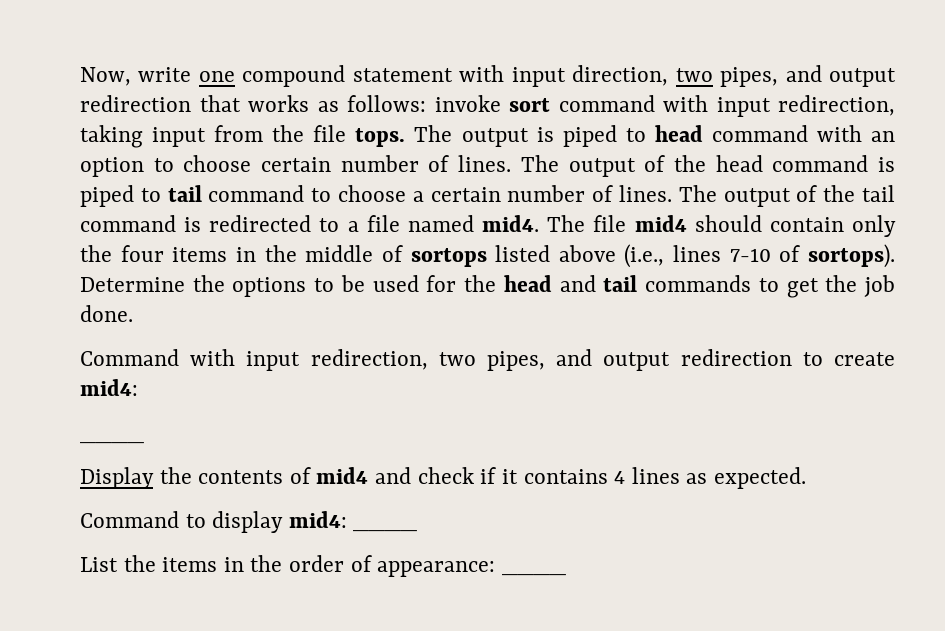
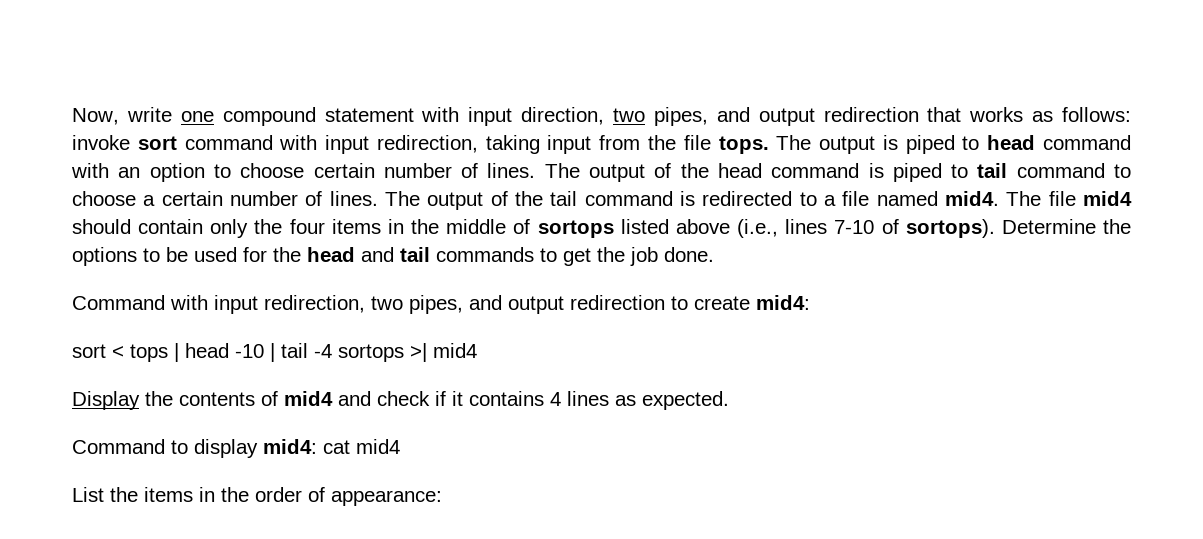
[80,440,144,444] ____ -> [72,343,477,362] sort < tops | head -10 | tail -4 sortops >| mid4
[353,528,418,532] ____ -> [323,439,400,454] cat mid4
[501,572,566,576] ____ -> (442, 498) none

